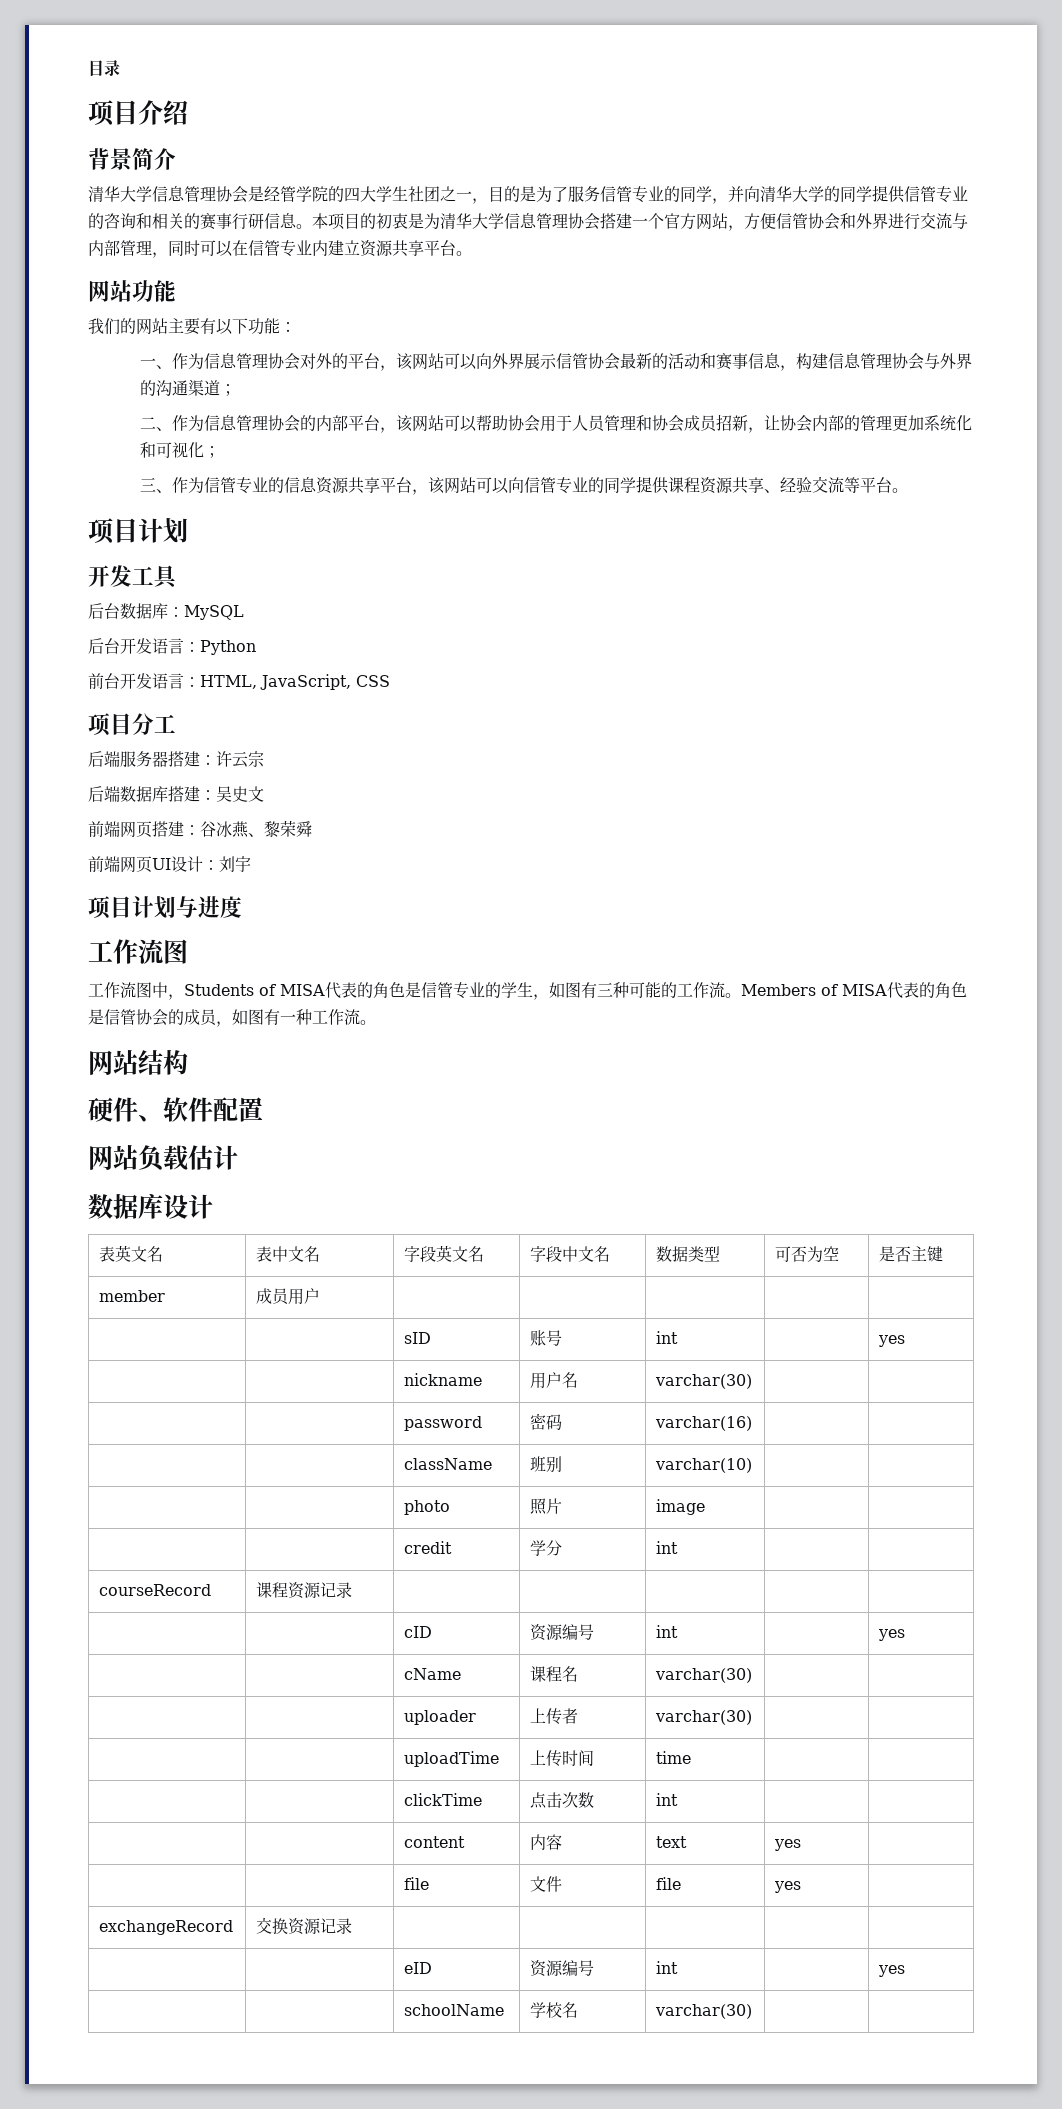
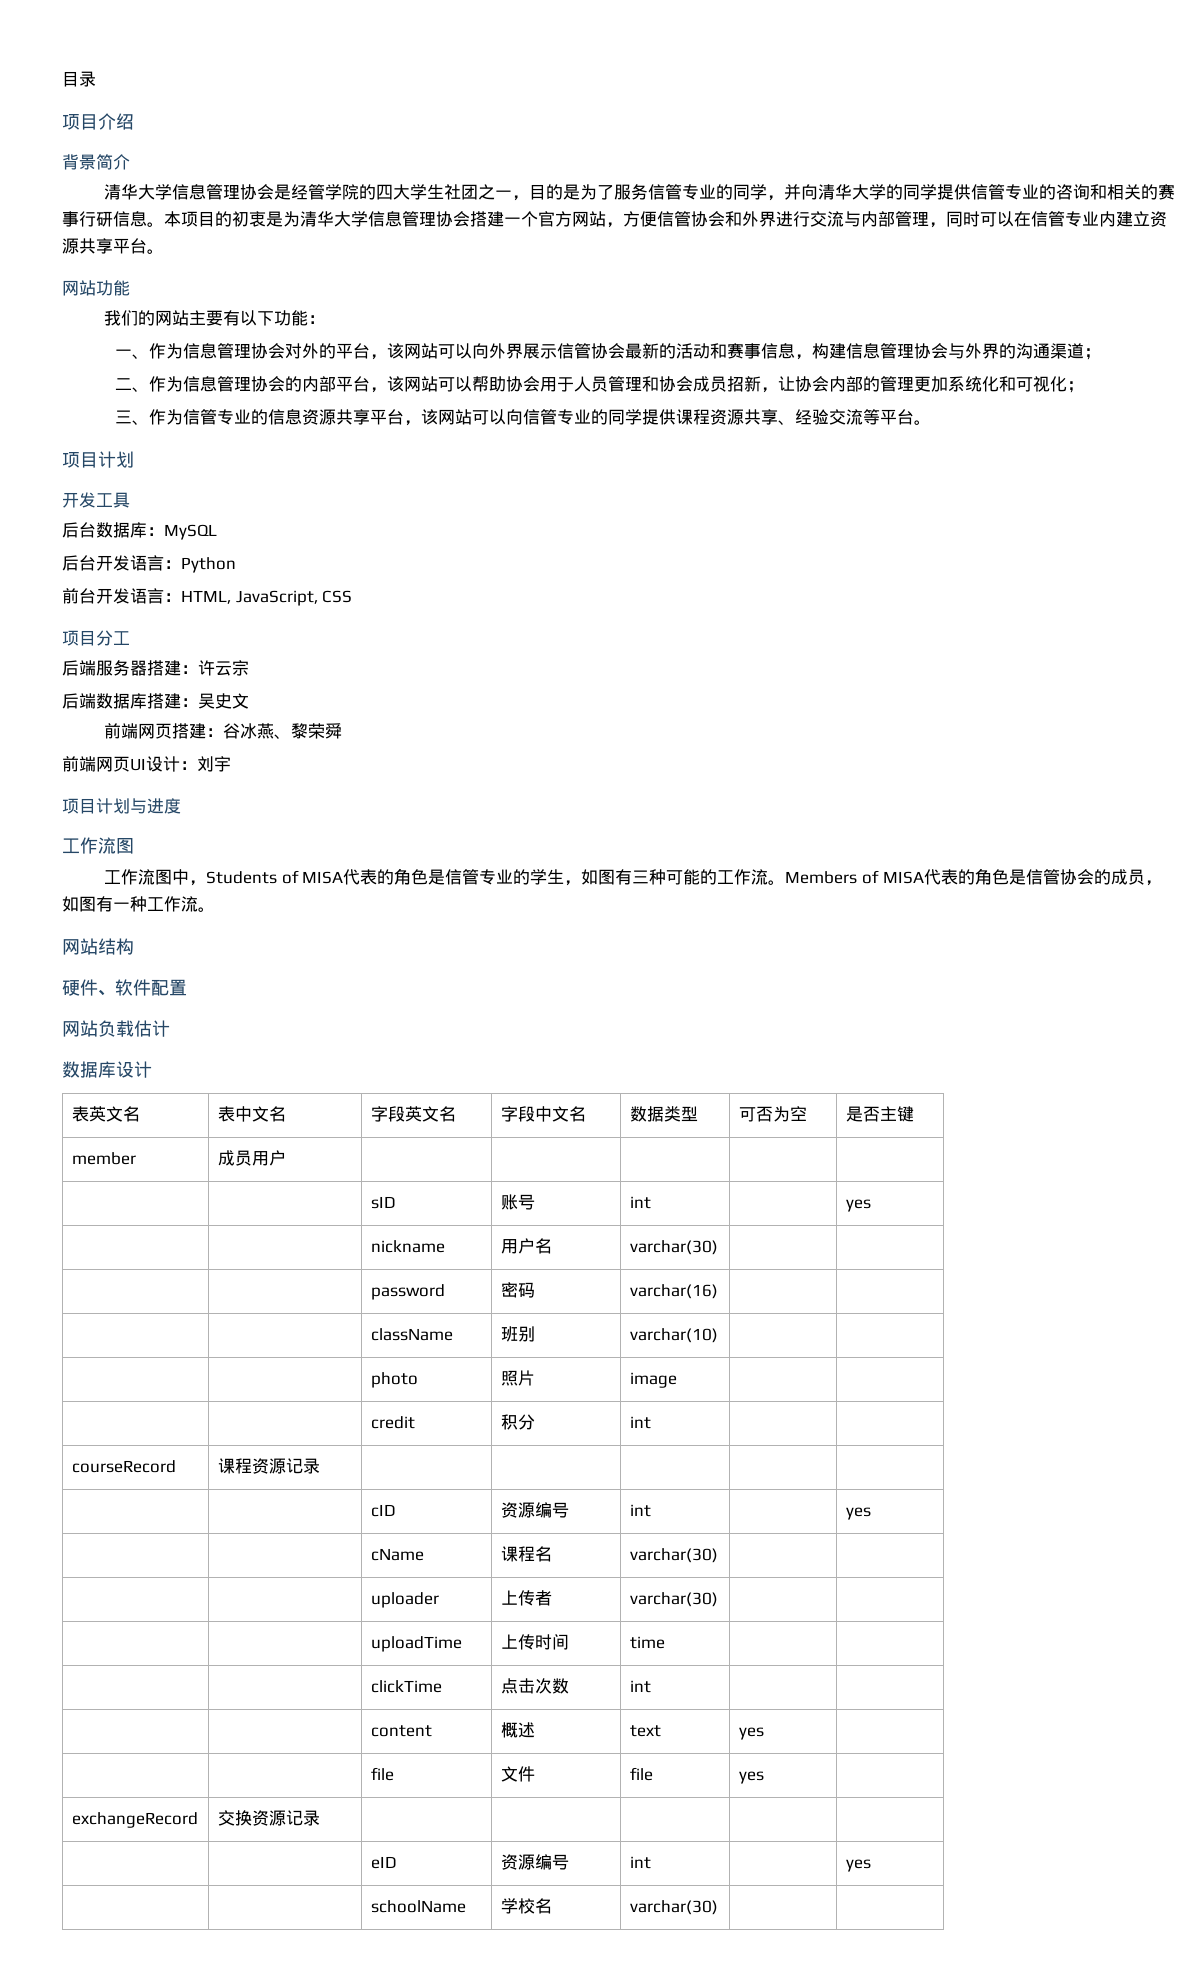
[530,1540,547,1556] 学 -> [500,1414,518,1430] 积
[530,1834,563,1850] 内容 -> [500,1722,535,1738] 概述

